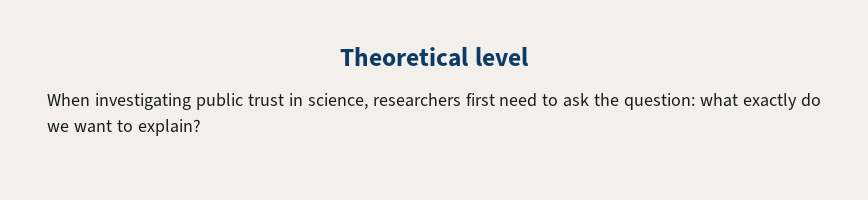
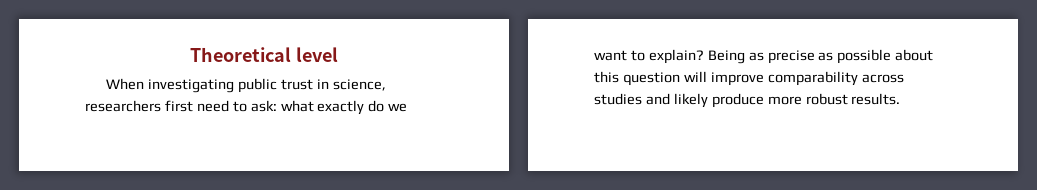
[563,93,696,110] ask the question: -> [250,100,277,112] ask:
(201, 127) none -> [707,49,934,64] [594,71,904,86] [594,93,901,108] Being as precise as possible about this question will improve comparability across studies and likely produce more robust results.

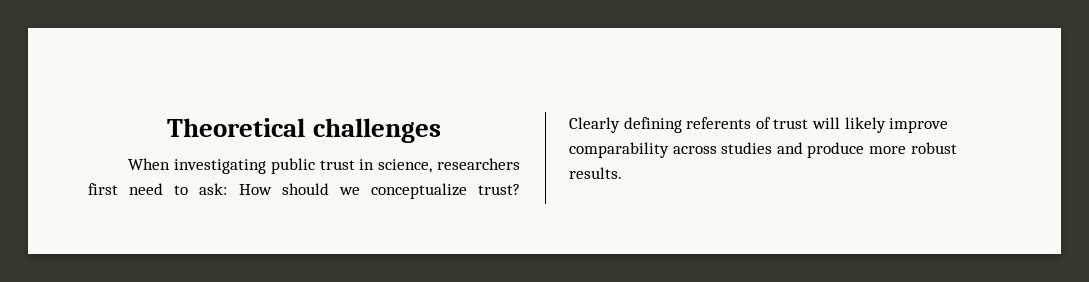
[295,47,338,62] level -> [312,118,441,143] challenges
[280,100,408,115] [594,49,934,64] [594,71,707,86] what exactly do we want to explain? Being as precise as possible about this question will -> [238,183,520,199] [569,117,886,133] How should we conceptualize trust? Clearly defining referents of trust will likely
[673,93,708,108] likely -> (803, 148) none

